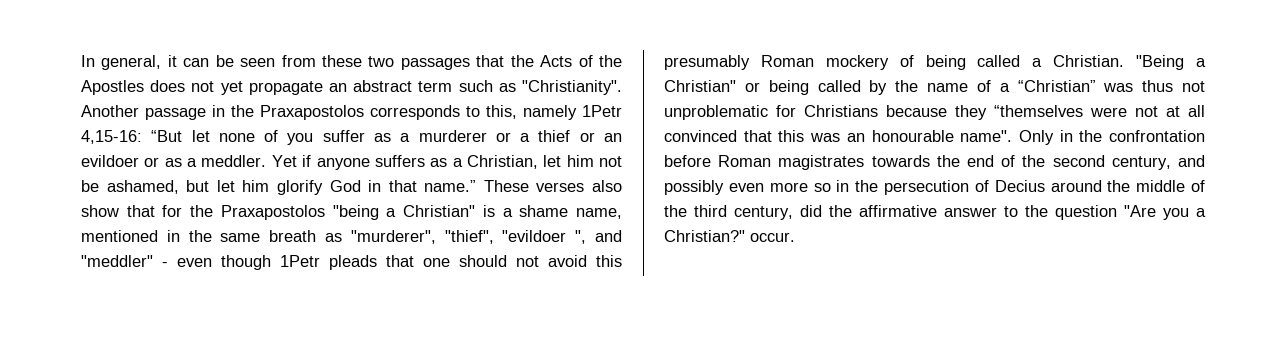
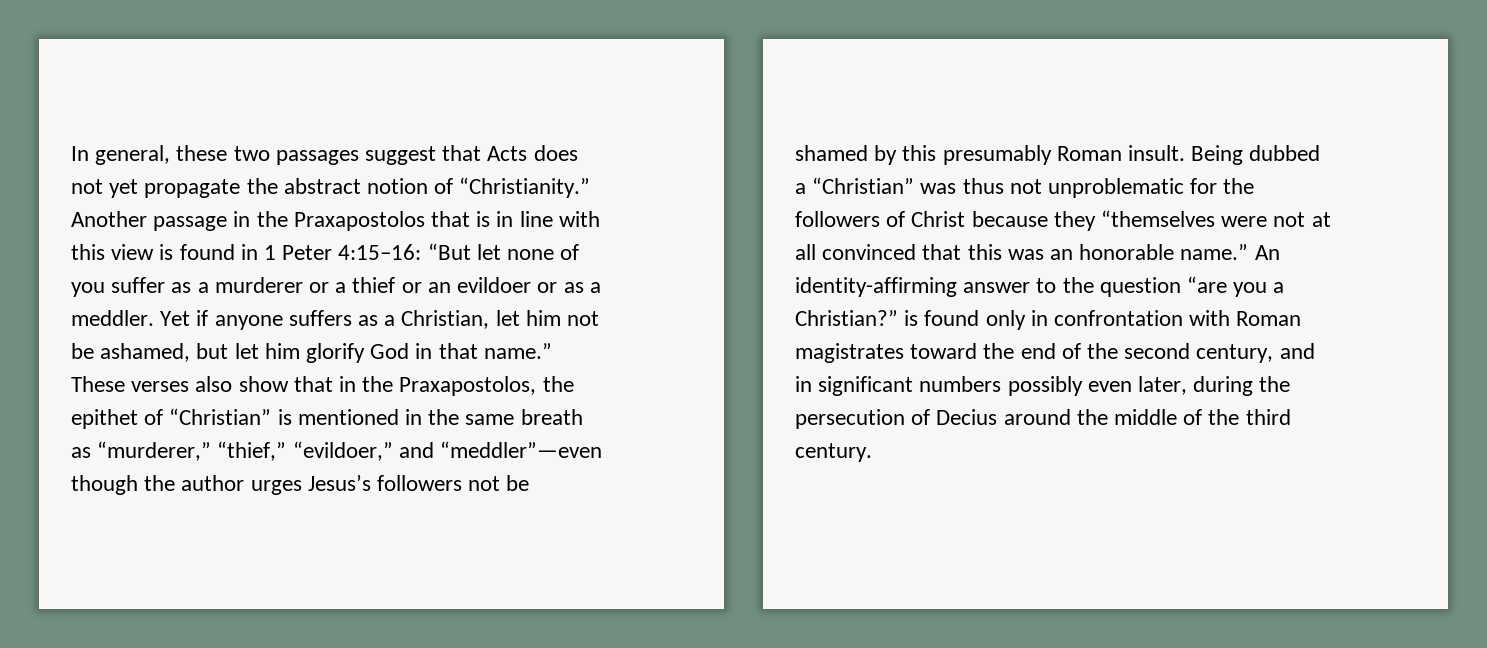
[167,55,622,70] [81,80,622,95] it can be seen from these two passages that the Acts of the Apostles does not yet propagate an abstract term such as "Christianity". -> [176,145,578,165] [71,177,591,198] these two passages suggest that Acts does not yet propagate the abstract notion of “Christianity.”
[370,105,622,120] [81,130,142,144] corresponds to this, namely 1Petr 4,15-16: -> [431,211,600,227] [71,244,422,260] that is in line with this view is found in 1 Peter 4:15–16:
[162,205,623,220] for the Praxapostolos "being a Christian" is a shame name, -> [339,376,574,396] [71,408,292,429] in the Praxapostolos, the epithet of “Christian” is
[350,230,622,244] [81,255,622,270] [664,55,1206,70] [664,80,991,95] "murderer", "thief", "evildoer ", and "meddler" - even though 1Petr pleads that one should not avoid this presumably Roman mockery of being called a Christian. "Being a Christian" or being called by the name of -> [97,441,603,461] [71,474,530,495] [795,145,1321,165] “murderer,” “thief,” “evildoer,” and “meddler”—even though the author urges Jesus’s followers not be shamed by this presumably Roman insult. Being dubbed
[804,105,878,117] Christians -> [1223,178,1255,194] [795,211,966,227] the followers of Christ
[871,130,1205,145] [664,155,711,167] honourable name". Only in the confrontation before -> [1079,244,1280,260] [795,276,1285,297] [795,310,1231,330] honorable name.” An identity-affirming answer to the question “are you a Christian?” is found only in confrontation with
[871,155,930,167] towards -> [910,343,978,359] toward
[664,180,850,195] possibly even more so in -> [795,376,1254,396] in significant numbers possibly even later, during
[734,205,1206,220] [664,230,795,242] century, did the affirmative answer to the question "Are you a Christian?" occur. -> [795,443,872,462] century.

